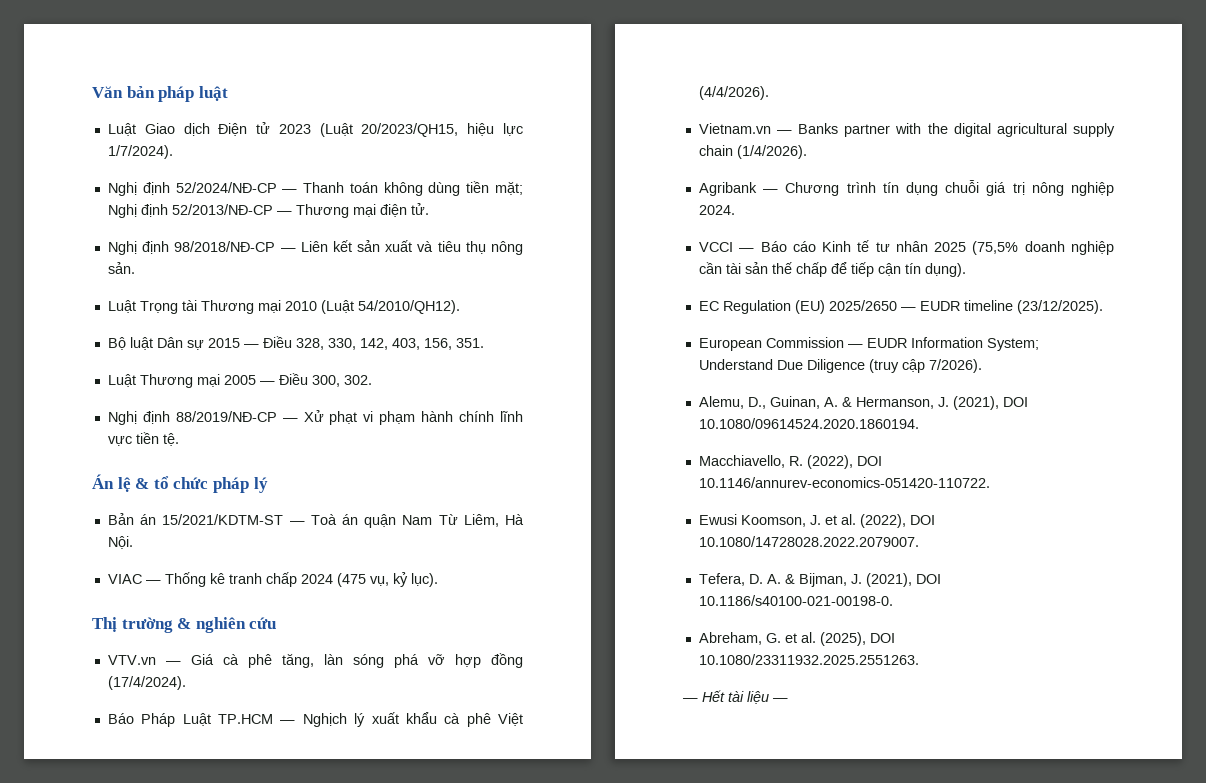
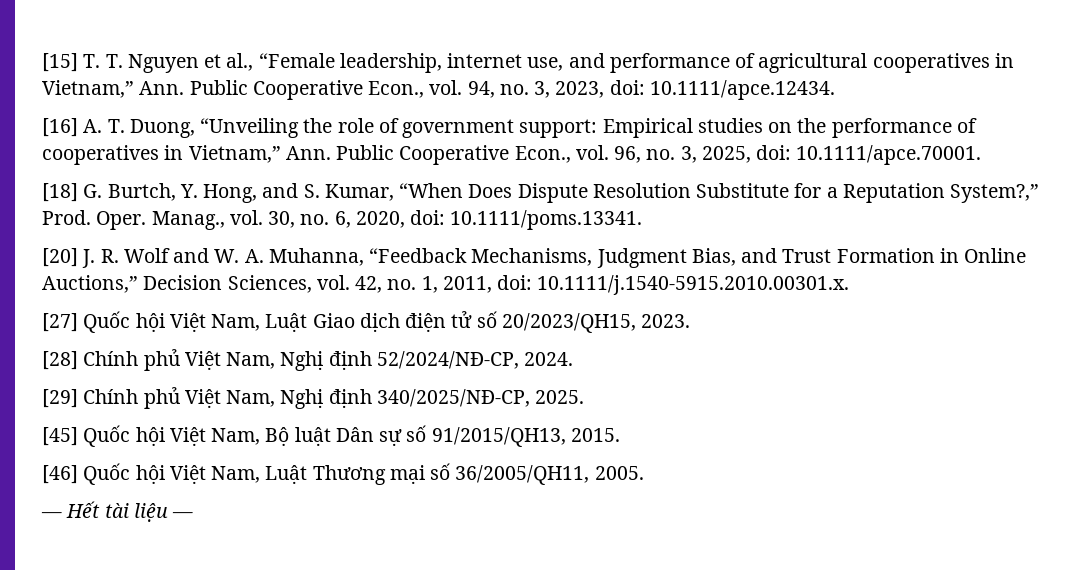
[92,86,228,102] [107,122,523,137] [107,145,173,159] [107,181,524,196] [107,203,429,218] [107,240,523,255] [107,262,135,274] [107,300,460,314] [107,336,484,350] [107,373,372,388] [107,410,523,425] [107,432,179,446] [92,474,268,493] [107,513,524,528] [107,536,133,549] [107,572,438,587] [92,617,277,633] [107,653,523,668] [107,676,186,690] [107,712,523,727] [698,86,769,100] [698,123,1115,137] [698,145,807,159] [698,180,1114,196] [698,205,735,215] [698,240,1114,255] [698,262,966,277] [698,300,1103,314] [698,337,1039,351] [698,359,982,373] [698,396,1028,410] [698,418,919,429] [698,455,882,469] [698,477,990,488] [698,514,935,528] [698,536,919,547] [698,573,941,587] [698,595,893,606] [698,632,895,646] [698,654,919,665] Văn bản pháp luật // Luật Giao dịch Điện tử 2023 (Luật 20/2023/QH15, hiệu lực 1/7/2024). // Nghị định 52/2024/NĐ-CP — Thanh toán không dùng tiền mặt; Nghị định 52/2013/NĐ-CP — Thương mại điện tử. // Nghị định 98/2018/NĐ-CP — Liên kết sản xuất và tiêu thụ nông sản. // Luật Trọng tài Thương mại 2010 (Luật 54/2010/QH12). // Bộ luật Dân sự 2015 — Điều 328, 330, 142, 403, 156, 351. // Luật Thương mại 2005 — Điều 300, 302. // Nghị định 88/2019/NĐ-CP — Xử phạt vi phạm hành chính lĩnh vực tiền tệ. // Án lệ & tổ chức pháp lý // Bản án 15/2021/KDTM-ST — Toà án quận Nam Từ Liêm, Hà Nội. // VIAC — Thống kê tranh chấp 2024 (475 vụ, kỷ lục). // Thị trường & nghiên cứu // VTV.vn — Giá cà phê tăng, làn sóng phá vỡ hợp đồng (17/4/2024). // Báo Pháp Luật TP.HCM — Nghịch lý xuất khẩu cà phê Việt (4/4/2026). // Vietnam.vn — Banks partner with the digital agricultural supply chain (1/4/2026). // Agribank — Chương trình tín dụng chuỗi giá trị nông nghiệp 2024. // VCCI — Báo cáo Kinh tế tư nhân 2025 (75,5% doanh nghiệp cần tài sản thế chấp để tiếp cận tín dụng). // EC Regulation (EU) 2025/2650 — EUDR timeline (23/12/2025). // European Commission — EUDR Information System; Understand Due Diligence (truy cập 7/2026). // Alemu, D., Guinan, A. & Hermanson, J. (2021), DOI 10.1080/09614524.2020.1860194. // Macchiavello, R. (2022), DOI 10.1146/annurev-economics-051420-110722. // Ewusi Koomson, J. et al. (2022), DOI 10.1080/14728028.2022.2079007. // Tefera, D. A. & Bijman, J. (2021), DOI 10.1186/s40100-021-00198-0. // Abreham, G. et al. (2025), DOI 10.1080/23311932.2025.2551263. -> [42,53,1014,73] [42,80,835,100] [42,118,977,138] [42,145,982,165] [42,183,1040,203] [42,210,643,230] [42,248,1027,268] [42,275,850,295] [42,311,691,333] [42,349,574,371] [42,387,585,409] [42,425,620,447] [42,463,644,485] [15] T. T. Nguyen et al., “Female leadership, internet use, and performance of agricultural cooperatives in Vietnam,” Ann. Public Cooperative Econ., vol. 94, no. 3, 2023, doi: 10.1111/apce.12434. // [16] A. T. Duong, “Unveiling the role of government support: Empirical studies on the performance of cooperatives in Vietnam,” Ann. Public Cooperative Econ., vol. 96, no. 3, 2025, doi: 10.1111/apce.70001. // [18] G. Burtch, Y. Hong, and S. Kumar, “When Does Dispute Resolution Substitute for a Reputation System?,” Prod. Oper. Manag., vol. 30, no. 6, 2020, doi: 10.1111/poms.13341. // [20] J. R. Wolf and W. A. Muhanna, “Feedback Mechanisms, Judgment Bias, and Trust Formation in Online Auctions,” Decision Sciences, vol. 42, no. 1, 2011, doi: 10.1111/j.1540-5915.2010.00301.x. // [27] Quốc hội Việt Nam, Luật Giao dịch điện tử số 20/2023/QH15, 2023. // [28] Chính phủ Việt Nam, Nghị định 52/2024/NĐ-CP, 2024. // [29] Chính phủ Việt Nam, Nghị định 340/2025/NĐ-CP, 2025. // [45] Quốc hội Việt Nam, Bộ luật Dân sự số 91/2015/QH13, 2015. // [46] Quốc hội Việt Nam, Luật Thương mại số 36/2005/QH11, 2005.

